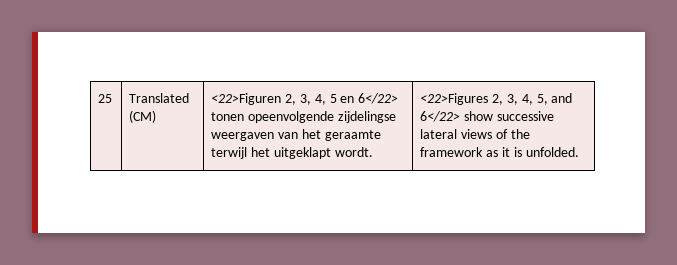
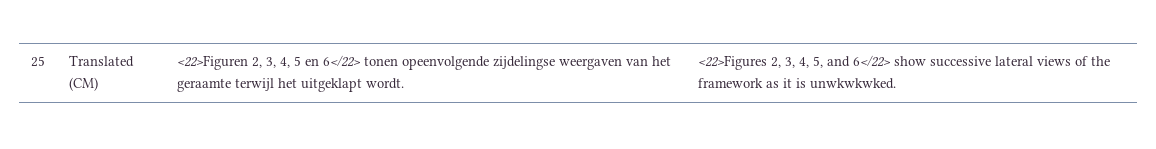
[525,147,579,157] unfolded. -> [809,78,896,89] unwkwkwked.

